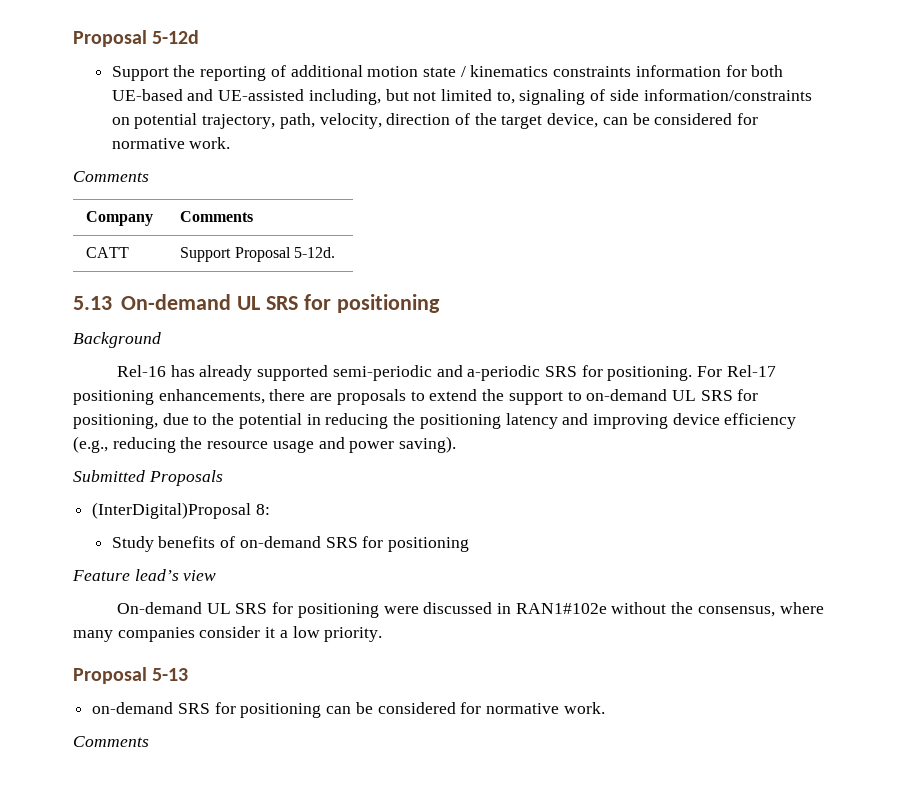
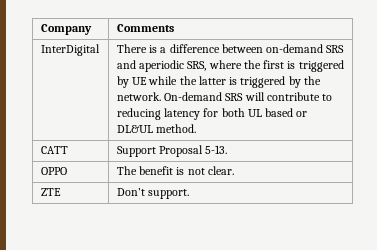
[73,30,200,47] [111,65,784,81] [111,89,812,105] [111,113,759,129] [111,137,231,149] [73,171,149,182] [86,211,154,226] [180,211,254,222] [86,247,130,258] [180,247,335,262] [73,294,440,313] [73,332,161,348] [116,365,776,381] [73,389,759,405] [73,413,797,429] [73,436,457,453] [73,470,223,486] [92,502,270,519] [111,536,470,552] [72,569,217,581] [116,602,824,618] [73,626,383,642] [73,667,189,684] [92,702,605,718] [73,736,149,747] Proposal 5-12d // Support the reporting of additional motion state / kinematics constraints information for both UE-based and UE-assisted including, but not limited to, signaling of side information/constraints on potential trajectory, path, velocity, direction of the target device, can be considered for normative work. // Comments // Company | Comments // CATT | Support Proposal 5-12d. // 5.13 On-demand UL SRS for positioning // Background // Rel-16 has already supported semi-periodic and a-periodic SRS for positioning. For Rel-17 positioning enhancements, there are proposals to extend the support to on-demand UL SRS for positioning, due to the potential in reducing the positioning latency and improving device efficiency (e.g., reducing the resource usage and power saving). // Submitted Proposals // (InterDigital)Proposal 8: // Study benefits of on-demand SRS for positioning // Feature lead’s view // On-demand UL SRS for positioning were discussed in RAN1#102e without the consensus, where many companies consider it a low priority. // Proposal 5-13 // on-demand SRS for positioning can be considered for normative work. // Comments -> [40,24,92,35] [116,24,174,32] [40,44,100,56] [116,44,345,53] [116,60,344,72] [116,76,321,88] [116,92,333,101] [116,108,308,120] [116,124,197,133] [40,146,68,154] [116,145,228,157] [40,167,67,175] [116,166,234,175] [40,188,61,196] [116,188,190,199] Company | Comments // InterDigital | There is a difference between on-demand SRS and aperiodic SRS, where the first is triggered by UE while the latter is triggered by the network. On-demand SRS will contribute to reducing latency for both UL based or DL&UL method. // CATT | Support Proposal 5-13. // OPPO | The benefit is not clear. // ZTE | Don’t support.

